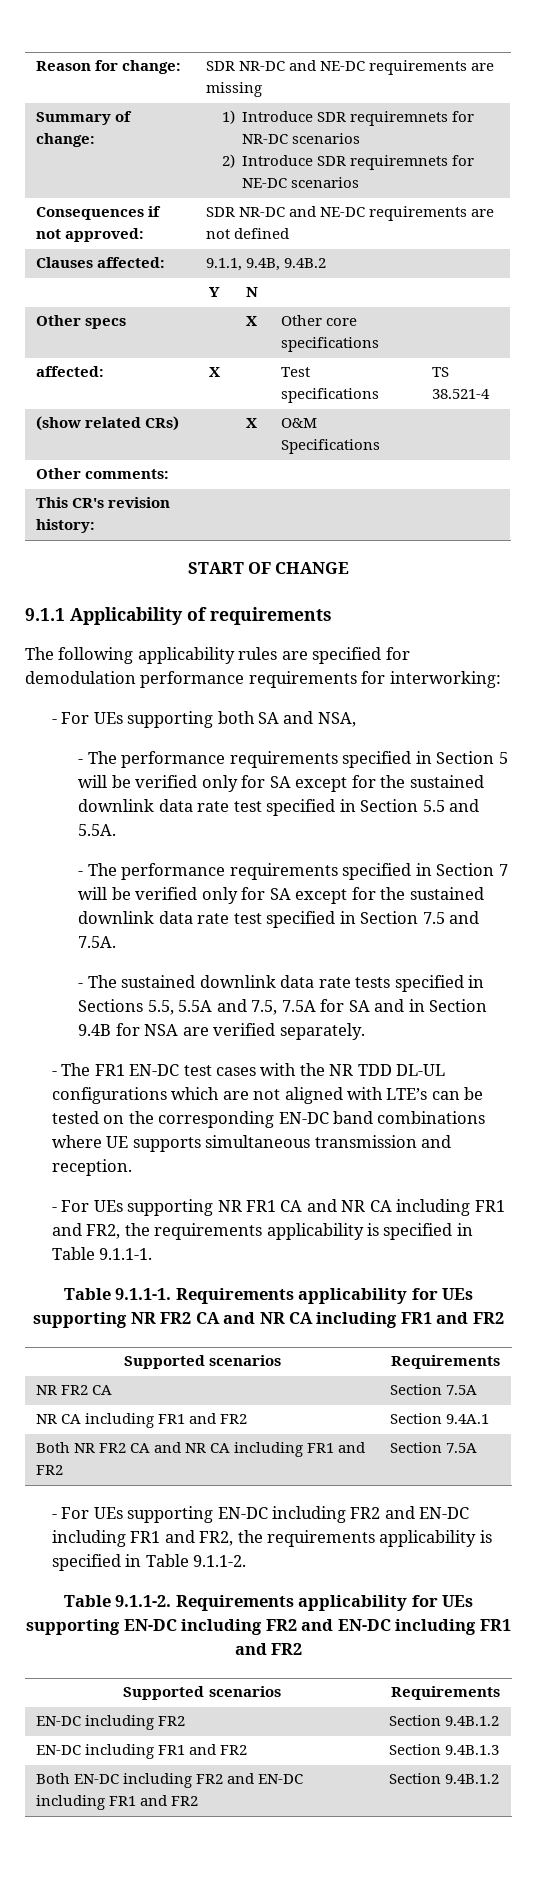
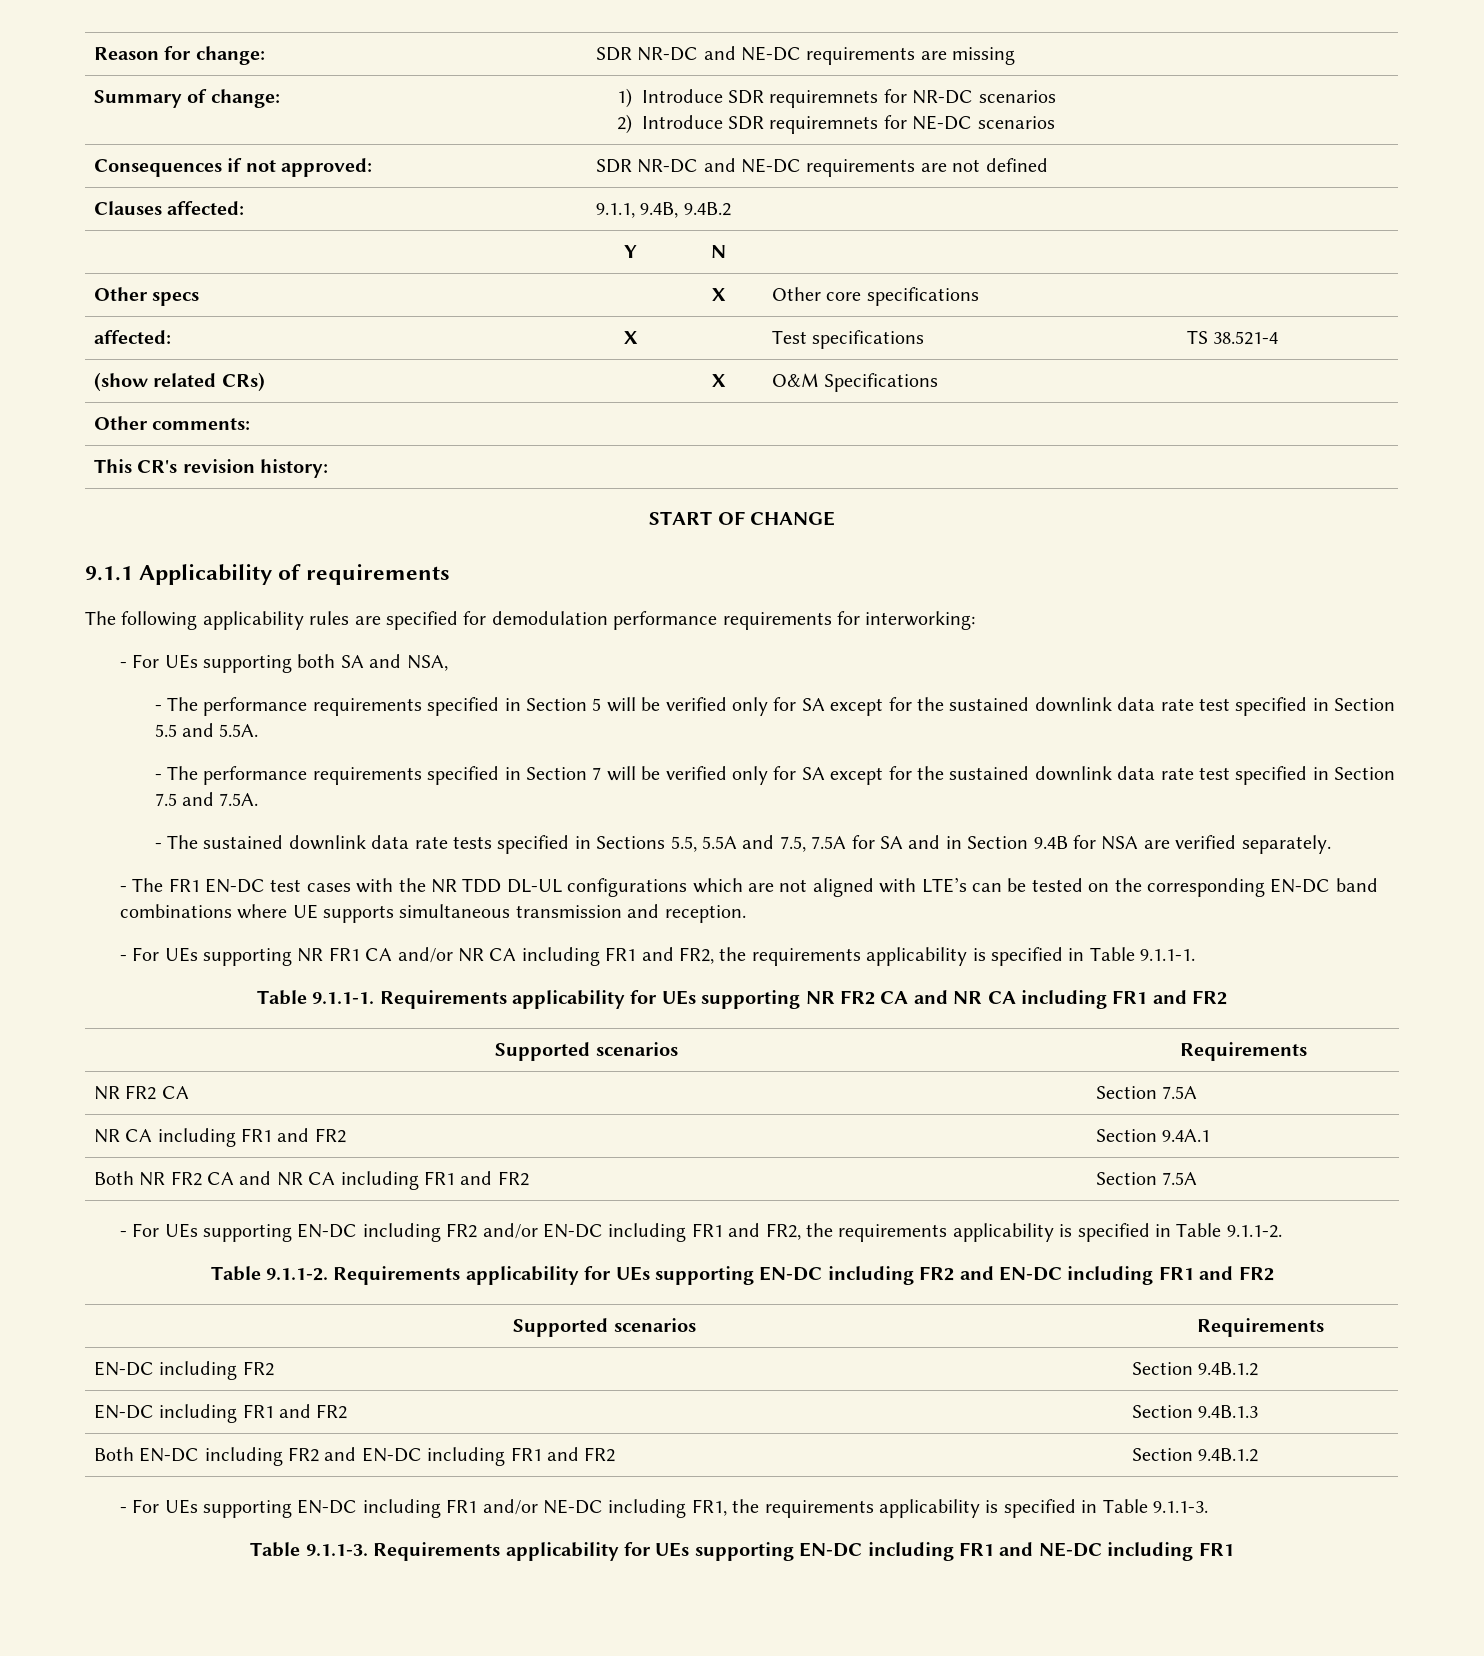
[306,1199,337,1212] and -> [397,947,453,963] and/or
[384,1506,415,1519] and -> [482,1223,538,1239] and/or
(499, 1779) none -> [119,1499,1208,1518] [250,1542,1234,1561] // - For UEs supporting EN-DC including FR1 and/or NE-DC including FR1, the requirements applicability is specified in Table 9.1.1-3. // Table 9.1.1-3. Requirements applicability for UEs supporting EN-DC including FR1 and NE-DC including FR1

